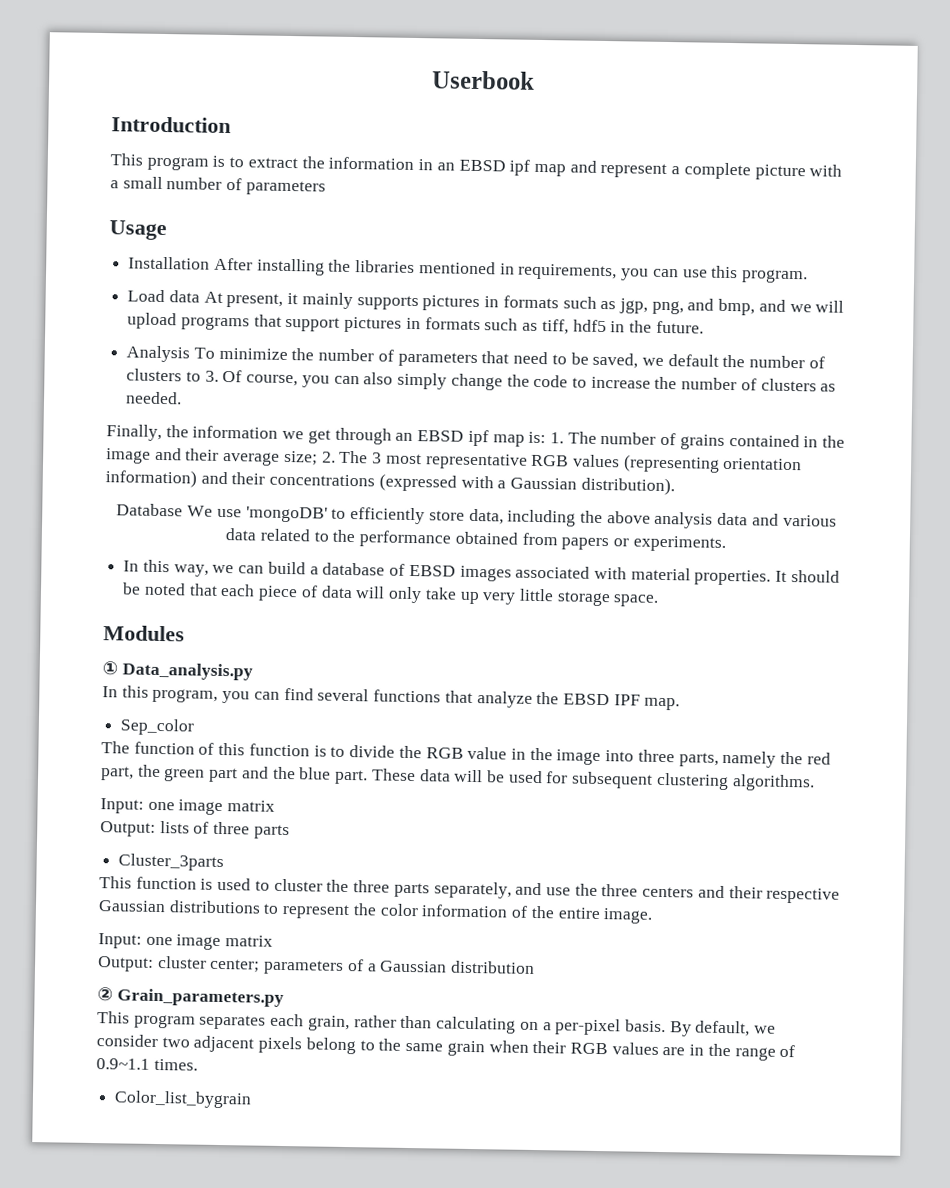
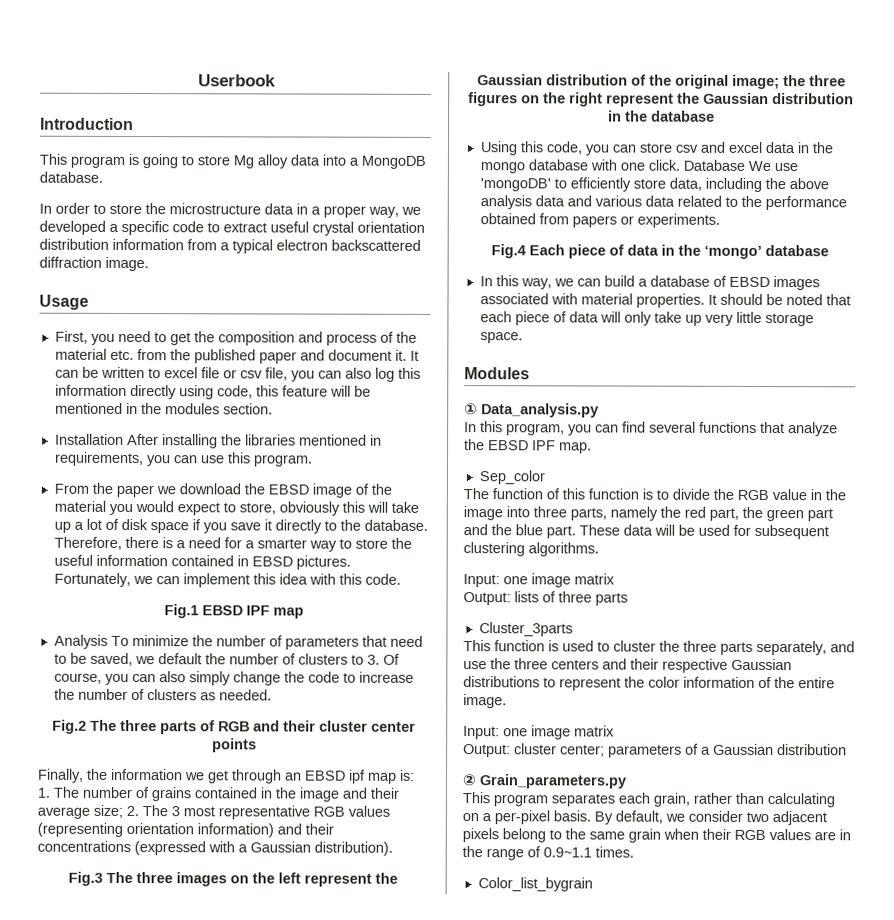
[229,156,843,181] [110,176,326,196] [109,220,167,241] to extract the information in an EBSD ipf map and represent a complete picture with a small number of parameters // Usage -> [142,154,426,169] [39,171,103,183] [39,202,421,218] [39,220,425,236] [39,238,421,254] [39,256,149,272] [39,294,89,310] [54,330,417,346] [54,348,419,364] [54,366,421,382] [54,384,371,400] [54,402,273,415] going to store Mg alloy data into a MongoDB database. // In order to store the microstructure data in a proper way, we developed a specific code to extract useful crystal orientation distribution information from a typical electron backscattered diffraction image. // Usage // First, you need to get the composition and process of the material etc. from the published paper and document it. It can be written to excel file or csv file, you can also log this information directly using code, this feature will be mentioned in the modules section.
[127,289,845,316] [127,312,704,335] Load data At present, it mainly supports pictures in formats such as jgp, png, and bmp, and we will upload programs that support pictures in formats such as tiff, hdf5 in the future. -> [53,482,392,498] [53,500,419,516] [53,518,428,534] [53,536,412,552] [53,554,351,570] [53,572,401,588] [164,604,304,619] From the paper we download the EBSD image of the material you would expect to store, obviously this will take up a lot of disk space if you save it directly to the database. Therefore, there is a need for a smarter way to store the useful information contained in EBSD pictures. Fortunately, we can implement this idea with this code. // Fig.1 EBSD IPF map
(183, 398) none -> [52,719,416,735] [211,738,257,753] // Fig.2 The three parts of RGB and their cluster center points
(675, 486) none -> [68,871,398,887] [476,74,846,90] [468,92,854,107] [607,110,715,122] [479,141,834,156] [479,159,680,174] Fig.3 The three images on the left represent the Gaussian distribution of the original image; the three figures on the right represent the Gaussian distribution in the database // Using this code, you can store csv and excel data in the mongo database with one click.
(726, 543) none -> [491,244,829,259] // Fig.4 Each piece of data in the ‘mongo’ database

